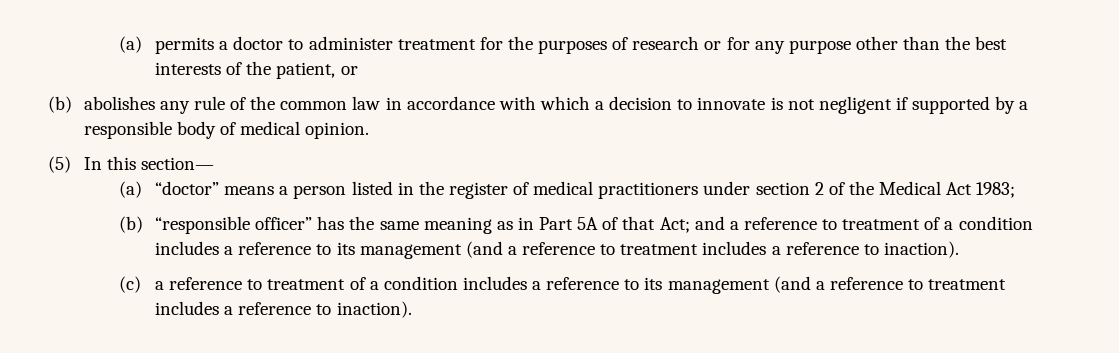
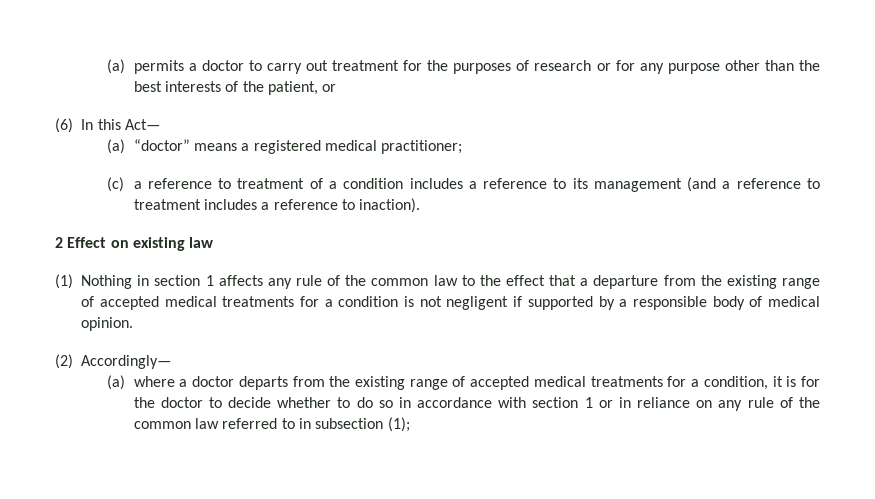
[308,36,393,50] administer -> [266,60,328,74] carry out
[48,96,1029,114] [83,121,370,139] [48,156,71,173] (b) abolishes any rule of the common law in accordance with which a decision to innovate is not negligent if supported by a responsible body of medical opinion. // (5) -> [55,118,73,133] (6)
[140,157,214,170] section— -> [124,119,160,130] Act—
[293,181,1016,199] [119,216,1033,234] [155,241,959,259] person listed in the register of medical practitioners under section 2 of the Medical Act 1983; // (b) “responsible officer” has the same meaning as in Part 5A of that Act; and a reference to treatment of a condition includes a reference to its management (and a reference to treatment includes a reference to inaction). -> [253,140,463,154] registered medical practitioner;
(412, 309) none -> [55,237,214,251] [55,274,820,289] [81,296,820,310] [81,317,134,331] [55,354,172,369] [107,375,820,390] [133,397,820,411] [133,417,410,432] // 2 Effect on existing law // (1) Nothing in section 1 affects any rule of the common law to the effect that a departure from the existing range of accepted medical treatments for a condition is not negligent if supported by a responsible body of medical opinion. // (2) Accordingly— // (a) where a doctor departs from the existing range of accepted medical treatments for a condition, it is for the doctor to decide whether to do so in accordance with section 1 or in reliance on any rule of the common law referred to in subsection (1);

